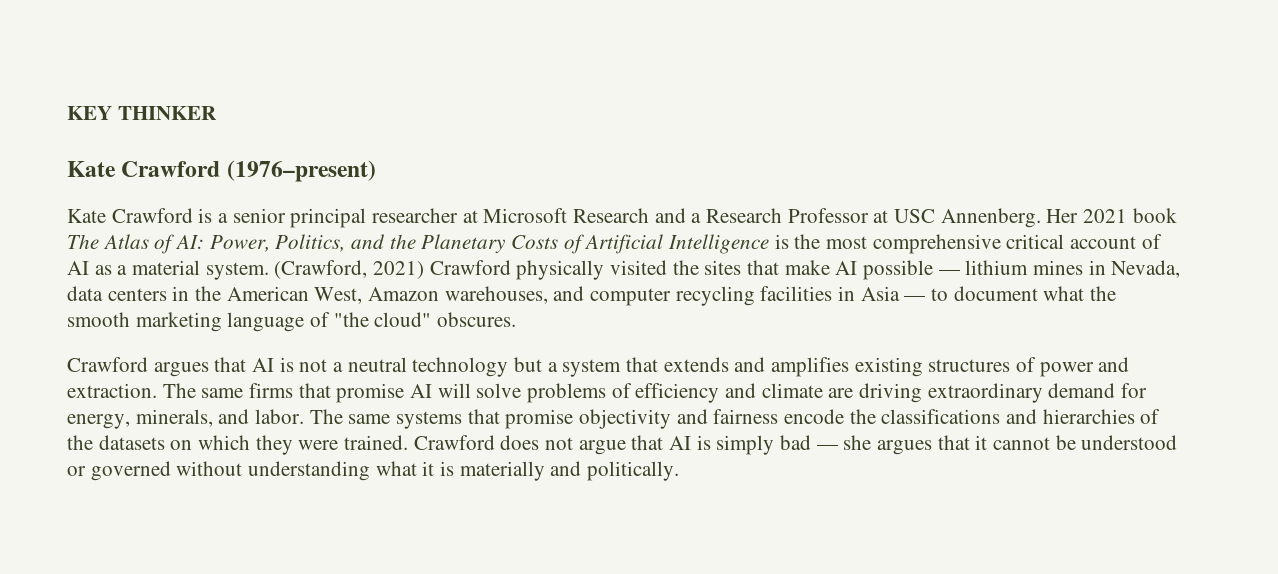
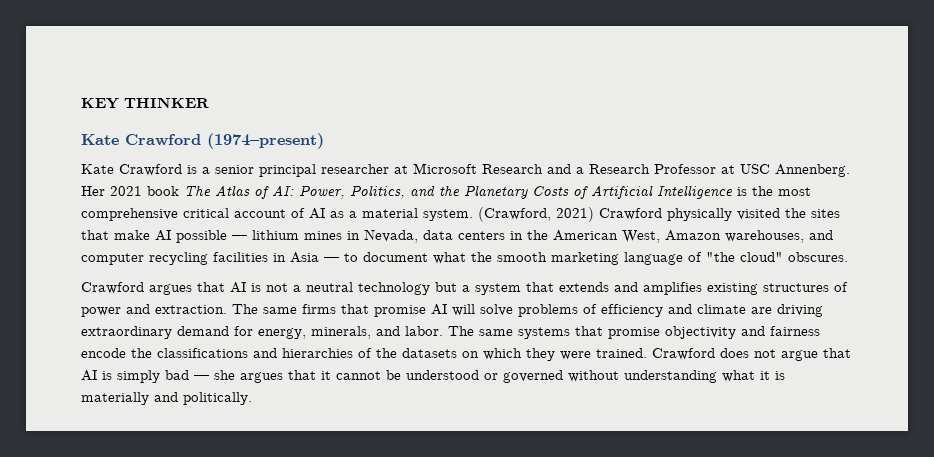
[226,160,376,182] (1976–present) -> [207,133,324,149] (1974–present)

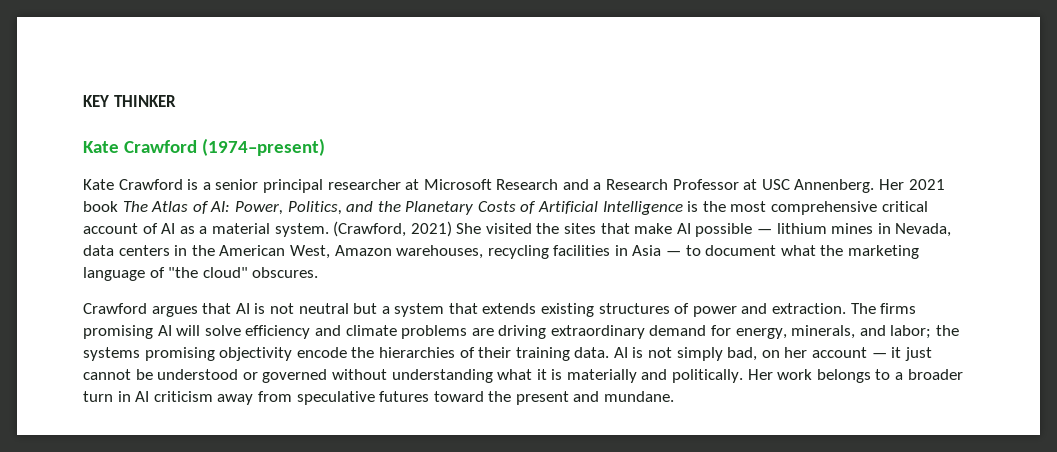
[599,208,732,221] Crawford physically -> [456,223,482,234] She
[809,230,833,240] [81,253,144,265] and computer -> (484, 252) none
[497,252,547,262] smooth -> (844, 250) none
[293,282,430,295] a neutral technology -> [298,303,349,314] neutral
[614,282,702,295] and amplifies -> (537, 308) none
[263,304,426,317] same firms that promise -> [880,303,917,314] [83,325,153,339] firms promising
[518,304,597,317] problems of -> (241, 330) none
(746, 309) none -> [401,325,468,339] problems
[405,326,820,339] [81,348,851,361] [81,370,331,383] labor. The same systems that promise objectivity and fairness encode the classifications and hierarchies of the datasets on which they were trained. Crawford does not argue that AI is simply bad — she argues that it -> [890,325,960,339] [83,347,932,361] labor; the systems promising objectivity encode the hierarchies of their training data. AI is not simply bad, on her account — it just
(252, 398) none -> [747,369,963,383] [83,391,675,405] Her work belongs to a broader turn in AI criticism away from speculative futures toward the present and mundane.

